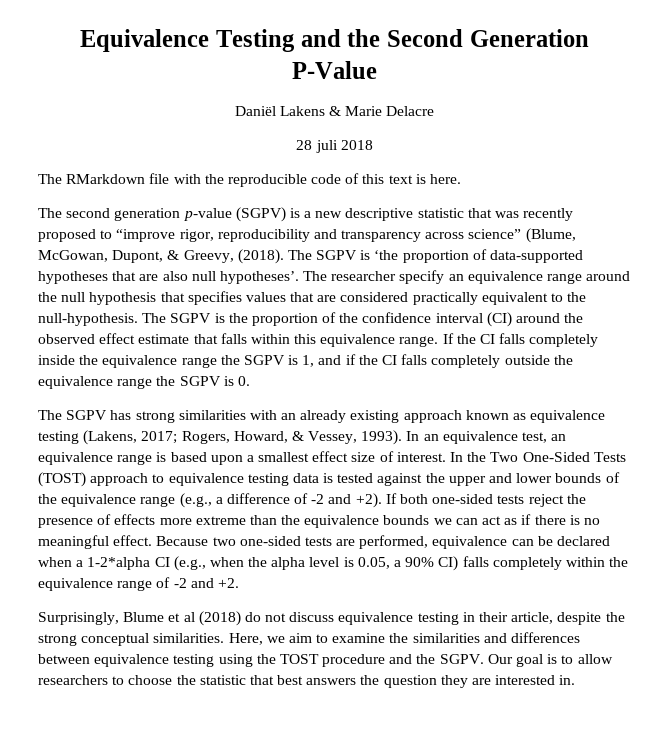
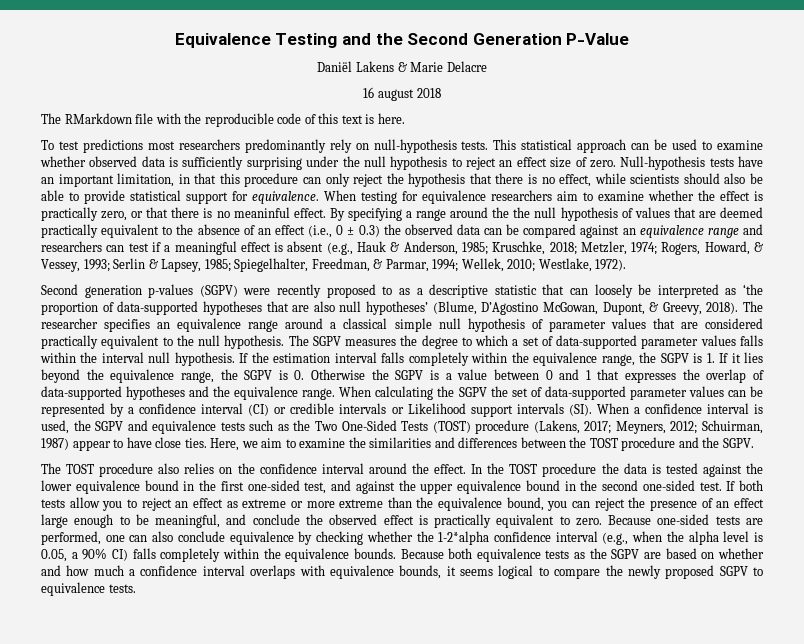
[296,140,338,153] 28 juli -> [363,87,414,101] 16 august
[38,207,574,222] [38,228,576,243] [38,249,371,264] The second generation p-value (SGPV) is a new descriptive statistic that was recently proposed to “improve rigor, reproducibility and transparency across science” (Blume, McGowan, Dupont, & Greevy, (2018). The SGPV is -> [41,139,763,153] [40,156,763,170] [41,173,763,187] [41,190,763,204] [41,207,763,221] [41,224,763,238] [41,241,763,255] [41,258,627,272] [41,284,737,298] To test predictions most researchers predominantly rely on null-hypothesis tests. This statistical approach can be used to examine whether observed data is sufficiently surprising under the null hypothesis to reject an effect size of zero. Null-hypothesis tests have an important limitation, in that this procedure can only reject the hypothesis that there is no effect, while scientists should also be able to provide statistical support for equivalence. When testing for equivalence researchers aim to examine whether the effect is practically zero, or that there is no meaninful effect. By specifying a range around the the null hypothesis of values that are deemed practically equivalent to the absence of an effect (i.e., 0 ± 0.3) the observed data can be compared against an equivalence range and researchers can test if a meaningful effect is absent (e.g., Hauk & Anderson, 1985; Kruschke, 2018; Metzler, 1974; Rogers, Howard, & Vessey, 1993; Serlin & Lapsey, 1985; Spiegelhalter, Freedman, & Parmar, 1994; Wellek, 2010; Westlake, 1972). // Second generation p-values (SGPV) were recently proposed to as a descriptive statistic that can loosely be interpreted as
[219,271,299,284] hypotheses’. -> [366,301,739,315] hypotheses’ (Blume, D’Agostino McGowan, Dupont, & Greevy, 2018).
[399,270,445,284] specify -> [104,319,151,332] specifies
[38,291,242,305] the null hypothesis that specifies -> [330,318,606,332] a classical simple null hypothesis of parameter
[38,312,584,327] [38,333,599,347] [38,354,573,368] [38,376,153,389] null-hypothesis. The SGPV is the proportion of the confidence interval (CI) around the observed effect estimate that falls within this equivalence range. If the CI falls completely inside the equivalence range the SGPV is 1, and if the CI falls completely outside the equivalence range -> [198,335,763,349] [40,352,764,366] [41,369,214,383] null hypothesis. The SGPV measures the degree to which a set of data-supported parameter values falls within the interval null hypothesis. If the estimation interval falls completely within the equivalence range, the SGPV is 1. If it lies beyond the equivalence range,
[38,410,606,423] [38,430,567,445] [38,451,464,465] // The SGPV has strong similarities with an already existing approach known as equivalence testing (Lakens, 2017; Rogers, Howard, & Vessey, 1993). In an equivalence test, an equivalence range is based upon a smallest effect size of interest. In -> [311,369,764,383] [41,386,763,400] [41,403,763,417] [41,420,289,434] Otherwise the SGPV is a value between 0 and 1 that expresses the overlap of data-supported hypotheses and the equivalence range. When calculating the SGPV the set of data-supported parameter values can be represented by a confidence interval (CI) or credible intervals or Likelihood support intervals (SI). When a confidence interval is used, the SGPV and equivalence tests such as
[90,473,289,486] approach to equivalence testing -> [475,420,763,434] [41,437,754,451] [41,463,619,477] procedure (Lakens, 2017; Meyners, 2012; Schuirman, 1987) appear to have close ties. Here, we aim to examine the similarities and differences between the TOST procedure and the SGPV. // The TOST procedure also relies on the confidence interval around the effect. In the TOST procedure the
[448,472,620,486] [38,493,586,508] [38,514,156,528] upper and lower bounds of the equivalence range (e.g., a difference of -2 and +2). If both one-sided tests reject the presence of effects -> [41,480,763,494] [41,497,303,511] lower equivalence bound in the first one-sided test, and against the upper equivalence bound in the second one-sided test. If both tests allow you to reject an effect as extreme or
[383,514,600,525] [38,535,611,549] [38,557,170,570] bounds we can act as if there is no meaningful effect. Because two one-sided tests are performed, equivalence can be declared when a 1-2*alpha CI -> [506,497,765,511] [41,514,764,528] [41,531,598,545] bound, you can reject the presence of an effect large enough to be meaningful, and conclude the observed effect is practically equivalent to zero. Because one-sided tests are performed, one can also conclude equivalence by checking whether the 1-2*alpha confidence interval
[117,577,239,591] [38,611,625,626] [38,632,581,646] [38,654,613,667] [38,675,576,688] range of -2 and +2. // Surprisingly, Blume et al (2018) do not discuss equivalence testing in their article, despite the strong conceptual similarities. Here, we aim to examine the similarities and differences between equivalence testing using the TOST procedure and the SGPV. Our goal is to allow researchers to choose the statistic that best answers the question they are interested in. -> [353,548,764,562] [41,565,763,579] [41,582,136,596] bounds. Because both equivalence tests as the SGPV are based on whether and how much a confidence interval overlaps with equivalence bounds, it seems logical to compare the newly proposed SGPV to equivalence tests.

